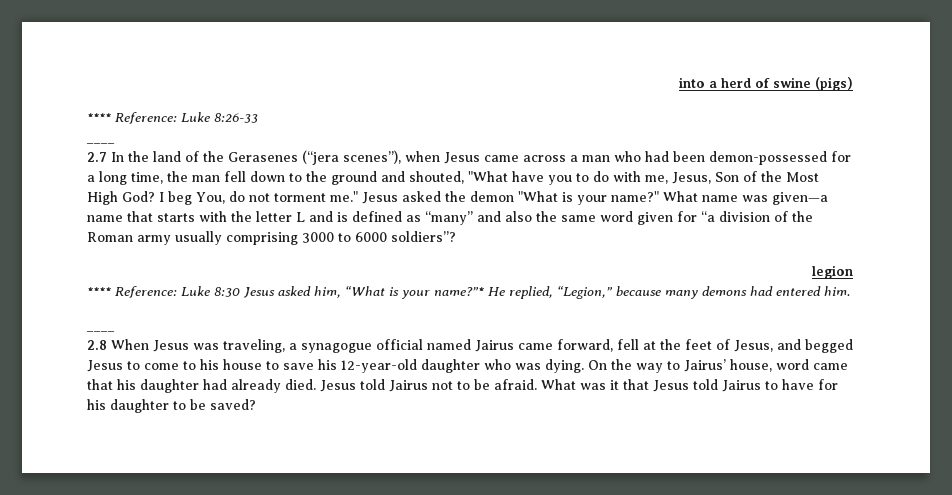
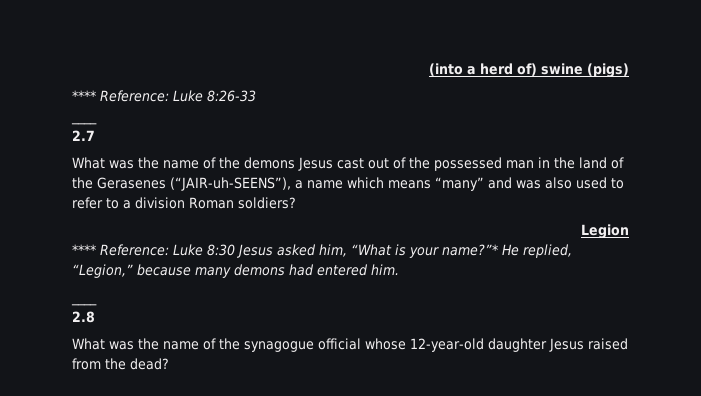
[679,77,705,88] into -> [429,63,463,76] (into
[755,78,770,88] of -> [517,63,537,76] of)
[111,152,124,162] In -> [72,157,550,171] // What was the name of the demons Jesus cast out of the possessed man in
[302,150,851,165] [87,171,819,185] [87,191,828,205] [87,211,813,225] [87,231,456,245] [812,265,853,279] (“jera scenes”), when Jesus came across a man who had been demon-possessed for a long time, the man fell down to the ground and shouted, "What have you to do with me, Jesus, Son of the Most High God? I beg You, do not torment me." Jesus asked the demon "What is your name?" What name was given—a name that starts with the letter L and is defined as “many” and also the same word given for “a division of the Roman army usually comprising 3000 to 6000 soldiers”? // legion -> [170,177,624,191] [72,197,296,209] [581,224,629,239] (“JAIR-uh-SEENS”), a name which means “many” and was also used to refer to a division Roman soldiers? // Legion
[111,339,853,353] [87,359,848,373] [87,379,838,393] [87,399,256,413] When Jesus was traveling, a synagogue official named Jairus came forward, fell at the feet of Jesus, and begged Jesus to come to his house to save his 12-year-old daughter who was dying. On the way to Jairus’ house, word came that his daughter had already died. Jesus told Jairus not to be afraid. What was it that Jesus told Jairus to have for his daughter to be saved? -> [72,338,628,352] [72,358,169,370] // What was the name of the synagogue official whose 12-year-old daughter Jesus raised from the dead?

